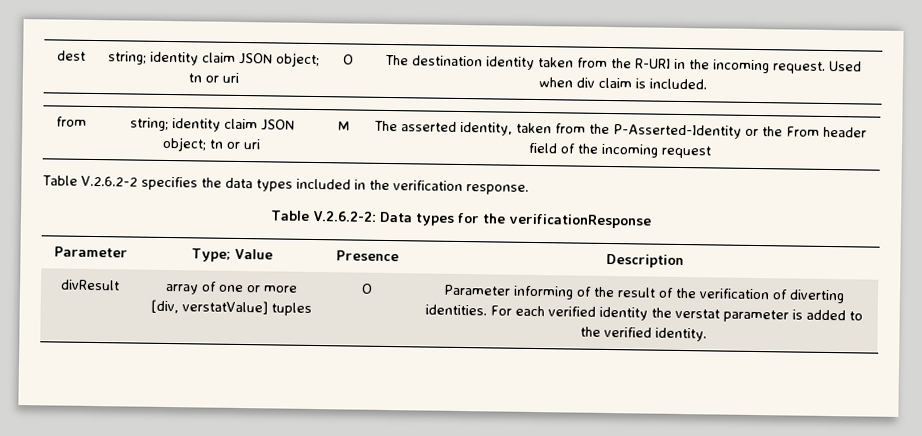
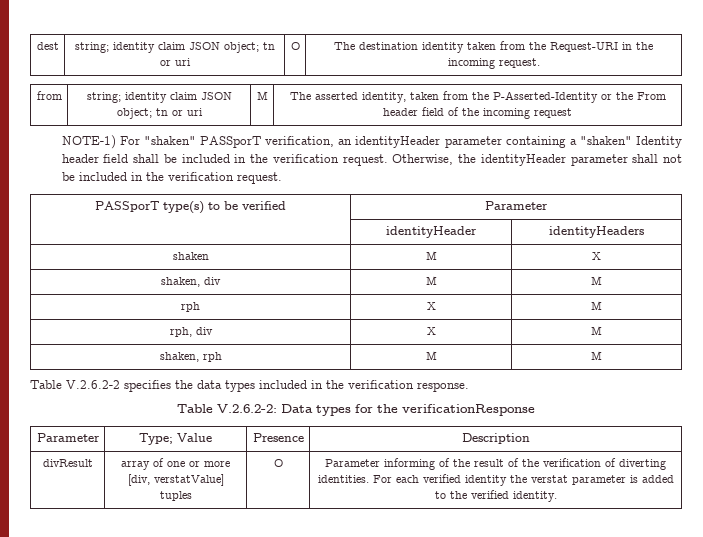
[635,58,671,69] R-URI -> [550,42,618,52] Request-URI
[829,60,862,72] [538,77,707,90] Used when div claim is included. -> (540, 63) none
(711, 152) none -> [61,135,682,149] [61,154,682,166] [61,172,282,184] [95,201,286,214] [485,201,548,210] [386,226,477,238] [549,226,644,238] [172,252,209,260] [425,251,437,260] [592,252,601,260] [161,277,221,287] [425,276,437,285] [591,276,602,285] [181,302,200,312] [426,302,436,310] [591,301,602,310] [169,327,213,337] [426,327,436,335] [591,326,602,335] [159,352,222,362] [425,351,437,360] [591,351,602,360] // NOTE-1) For "shaken" PASSporT verification, an identityHeader parameter containing a "shaken" Identity header field shall be included in the verification request. Otherwise, the identityHeader parameter shall not be included in the verification request. // PASSporT type(s) to be verified | Parameter // | identityHeader | identityHeaders // shaken | M | X // shaken, div | M | M // rph | X | M // rph, div | X | M // shaken, rph | M | M

